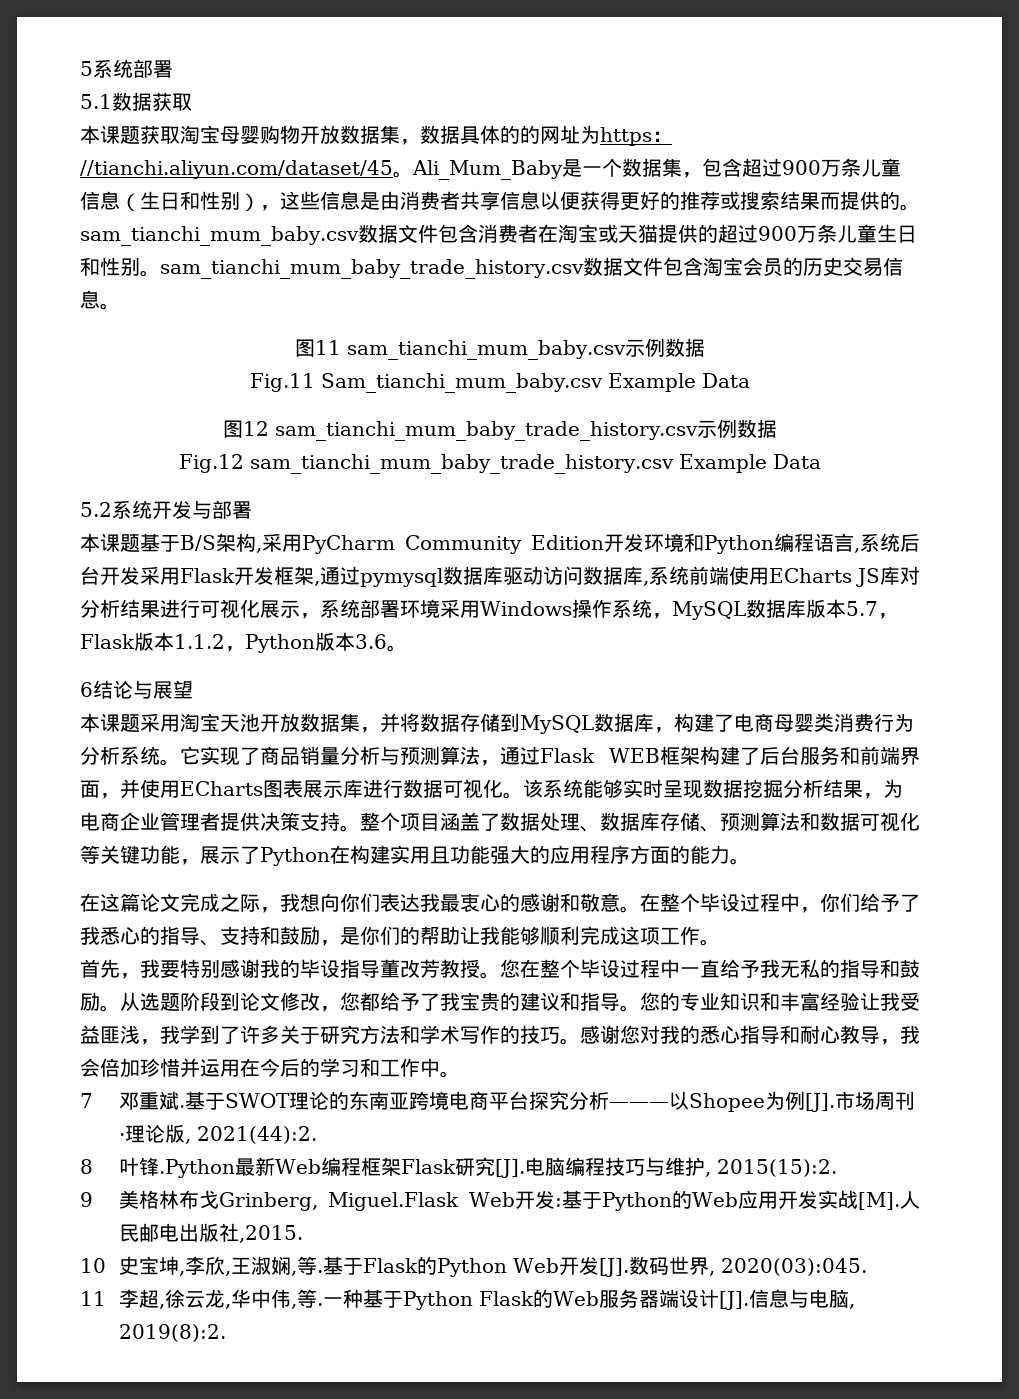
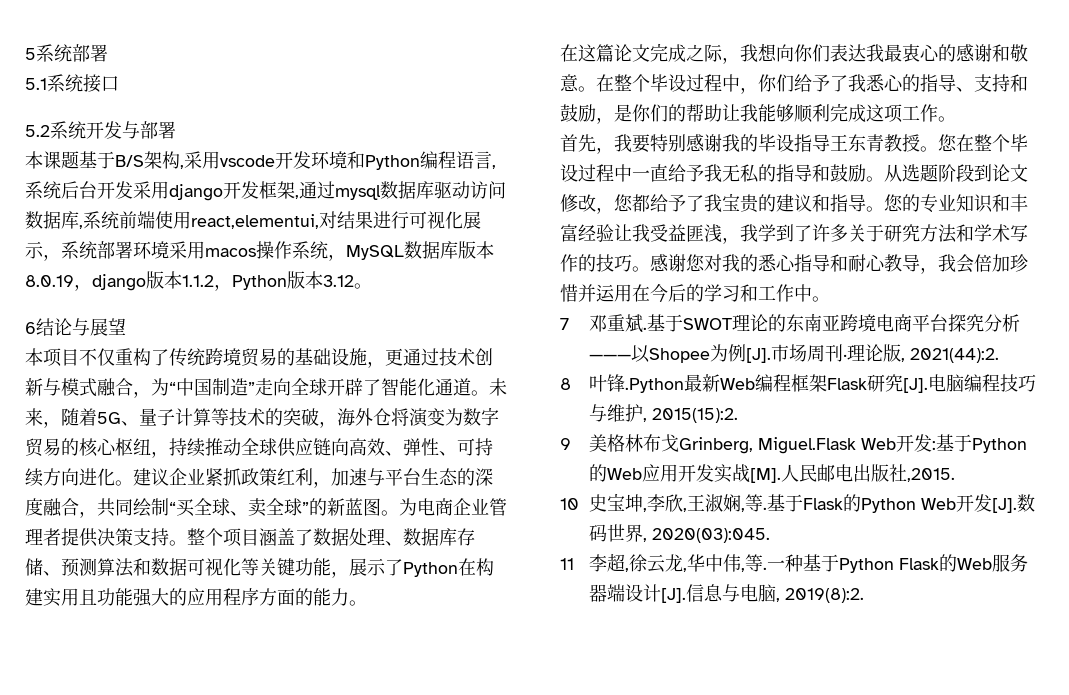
[112,92,192,111] [80,125,672,146] [80,158,901,180] [80,191,920,212] [80,224,917,246] [80,257,903,279] [80,290,120,310] [295,338,705,360] [249,373,751,393] [222,419,778,441] [179,454,821,474] 数据获取 // 本课题获取淘宝母婴购物开放数据集，数据具体的的网址为https：//tianchi.aliyun.com/dataset/45。Ali_Mum_Baby是一个数据集，包含超过900万条儿童信息（生日和性别），这些信息是由消费者共享信息以便获得更好的推荐或搜索结果而提供的。sam_tianchi_mum_baby.csv数据文件包含消费者在淘宝或天猫提供的超过900万条儿童生日和性别。sam_tianchi_mum_baby_trade_history.csv数据文件包含淘宝会员的历史交易信息。 // 图11 sam_tianchi_mum_baby.csv示例数据 // Fig.11 Sam_tianchi_mum_baby.csv Example Data // 图12 sam_tianchi_mum_baby_trade_history.csv示例数据 // Fig.12 sam_tianchi_mum_baby_trade_history.csv Example Data -> [47,74,119,93] 系统接口
[302,535,604,554] PyCharm Community Edition -> [220,155,275,167] vscode
[180,568,235,583] Flask -> [169,184,223,201] django
[360,568,443,587] pymysql -> [335,185,381,200] mysql
[769,566,920,587] [80,599,120,618] ECharts JS库对分析 -> [191,211,337,229] react,elementui,对
[480,601,572,616] Windows -> [205,248,256,257] macos
[846,601,898,619] [80,634,135,649] 5.7，Flask -> [25,274,146,291] 8.0.19，django
[355,634,387,649] 3.6 -> [323,275,354,287] 3.12
[100,713,914,734] [80,746,920,766] [80,779,883,799] 课题采用淘宝天池开放数据集，并将数据存储到MySQL数据库，构建了电商母婴类消费行为分析系统。它实现了商品销量分析与预测算法，通过Flask WEB框架构建了后台服务和前端界面，并使用ECharts图表展示库进行数据可视化。该系统能够实时呈现数据挖掘分析结果， -> [43,348,493,368] [25,378,507,398] [25,407,499,428] [25,438,493,458] [25,468,493,488] [25,498,399,518] 项目不仅重构了传统跨境贸易的基础设施，更通过技术创新与模式融合，为“中国制造”走向全球开辟了智能化通道。未来，随着5G、量子计算等技术的突破，海外仓将演变为数字贸易的核心枢纽，持续推动全球供应链向高效、弹性、可持续方向进化。建议企业紧抓政策红利，加速与平台生态的深度融合，共同绘制“买全球、卖全球”的新蓝图。
[380,959,440,978] 董改芳 -> [830,134,884,152] 王东青

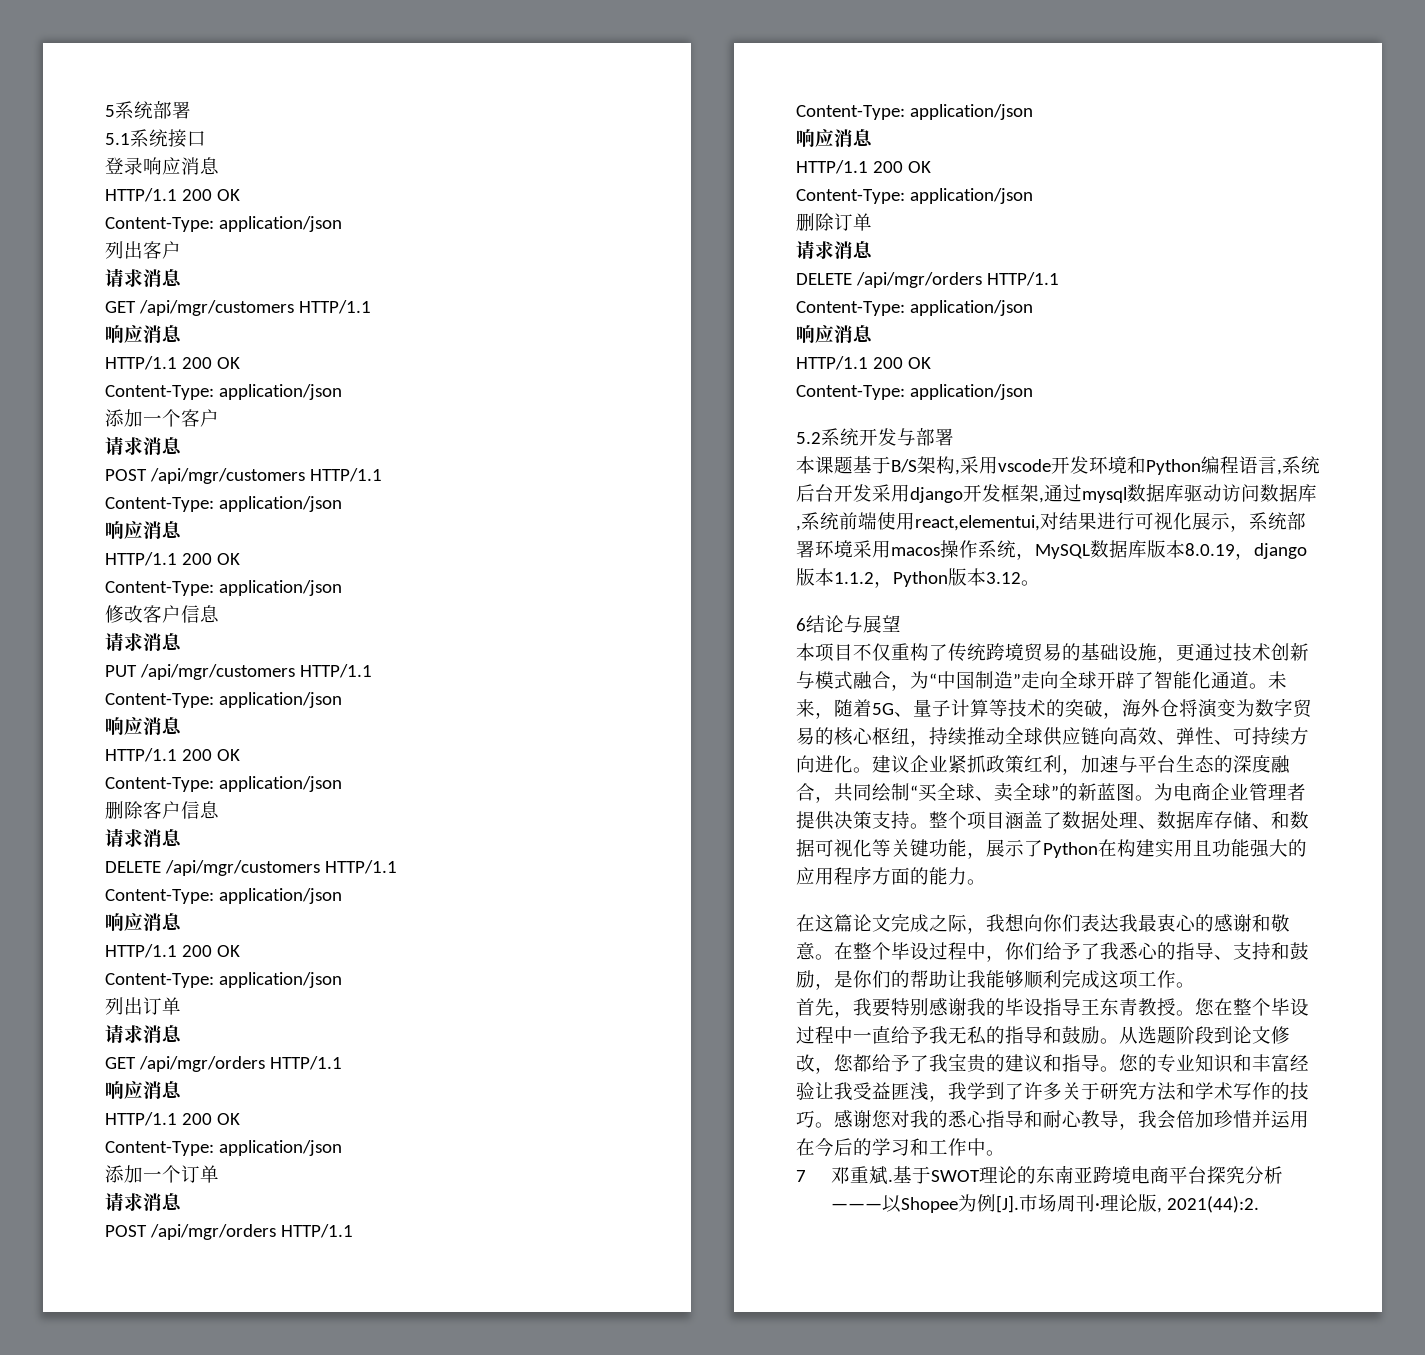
(119, 83) none -> [105,157,219,175] [105,188,240,202] [105,216,342,232] [105,241,181,259] [105,268,182,288] [105,300,371,316] [105,325,182,344] [105,356,240,370] [105,384,342,400] [105,409,219,427] [105,436,182,456] [105,468,382,484] [105,496,342,512] [105,521,182,540] [105,552,240,566] [105,580,342,596] [105,605,219,623] [105,632,182,652] [105,664,372,680] [105,692,342,708] [105,717,182,736] [105,748,240,762] [105,776,342,792] [105,801,219,819] [105,828,182,848] [105,860,397,876] [105,888,342,904] [105,913,182,932] [105,944,240,958] [105,972,342,988] [105,997,181,1015] [105,1024,182,1044] [105,1056,342,1072] [105,1081,182,1100] [105,1112,240,1126] [105,1140,342,1156] [105,1165,219,1183] [105,1192,182,1212] [105,1224,353,1240] [796,104,1033,120] [796,129,873,148] [796,160,931,174] [796,188,1033,204] [796,213,872,231] [796,240,873,260] [796,272,1059,288] [796,300,1033,316] [796,325,873,344] [796,356,931,370] [796,384,1033,400] // 登录响应消息 // HTTP/1.1 200 OK // Content-Type: application/json // 列出客户 // 请求消息 // GET /api/mgr/customers HTTP/1.1 // 响应消息 // HTTP/1.1 200 OK // Content-Type: application/json // 添加一个客户 // 请求消息 // POST /api/mgr/customers HTTP/1.1 // Content-Type: application/json // 响应消息 // HTTP/1.1 200 OK // Content-Type: application/json // 修改客户信息 // 请求消息 // PUT /api/mgr/customers HTTP/1.1 // Content-Type: application/json // 响应消息 // HTTP/1.1 200 OK // Content-Type: application/json // 删除客户信息 // 请求消息 // DELETE /api/mgr/customers HTTP/1.1 // Content-Type: application/json // 响应消息 // HTTP/1.1 200 OK // Content-Type: application/json // 列出订单 // 请求消息 // GET /api/mgr/orders HTTP/1.1 // 响应消息 // HTTP/1.1 200 OK // Content-Type: application/json // 添加一个订单 // 请求消息 // POST /api/mgr/orders HTTP/1.1 // Content-Type: application/json // 响应消息 // HTTP/1.1 200 OK // Content-Type: application/json // 删除订单 // 请求消息 // DELETE /api/mgr/orders HTTP/1.1 // Content-Type: application/json // 响应消息 // HTTP/1.1 200 OK // Content-Type: application/json
[61,558,134,577] 预测算法 -> (1271, 826) none
[560,374,1037,393] [589,404,739,423] [560,434,1028,454] [589,464,956,483] [560,493,1036,513] [589,524,771,543] [560,553,1029,573] [589,584,865,603] // 8叶锋.Python最新Web编程框架Flask研究[J].电脑编程技巧与维护, 2015(15):2. // 9美格林布戈Grinberg, Miguel.Flask Web开发:基于Python的Web应用开发实战[M].人民邮电出版社,2015. // 10史宝坤,李欣,王淑娴,等.基于Flask的Python Web开发[J].数码世界, 2020(03):045. // 11李超,徐云龙,华中伟,等.一种基于Python Flask的Web服务器端设计[J].信息与电脑, 2019(8):2. -> (1260, 1204) none

